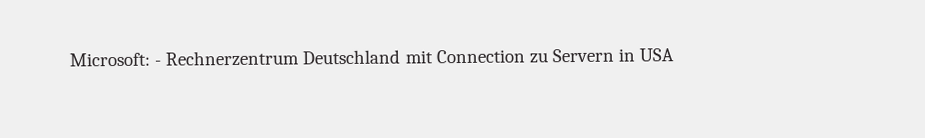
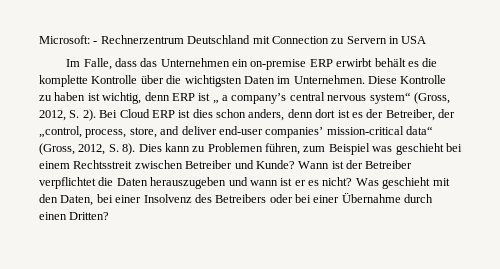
(675, 55) none -> [66,58,438,70] [39,75,447,87] [39,92,450,104] [39,109,455,121] [39,126,433,138] [39,143,462,155] [39,160,413,169] [39,177,450,189] [39,193,434,206] [39,212,110,220] // Im Falle, dass das Unternehmen ein on-premise ERP erwirbt behält es die komplette Kontrolle über die wichtigsten Daten im Unternehmen. Diese Kontrolle zu haben ist wichtig, denn ERP ist „ a company’s central nervous system“ (Gross, 2012, S. 2). Bei Cloud ERP ist dies schon anders, denn dort ist es der Betreiber, der „control, process, store, and deliver end-user companies’ mission-critical data“ (Gross, 2012, S. 8). Dies kann zu Problemen führen, zum Beispiel was geschieht bei einem Rechtsstreit zwischen Betreiber und Kunde? Wann ist der Betreiber verpflichtet die Daten herauszugeben und wann ist er es nicht? Was geschieht mit den Daten, bei einer Insolvenz des Betreibers oder bei einer Übernahme durch einen Dritten?

